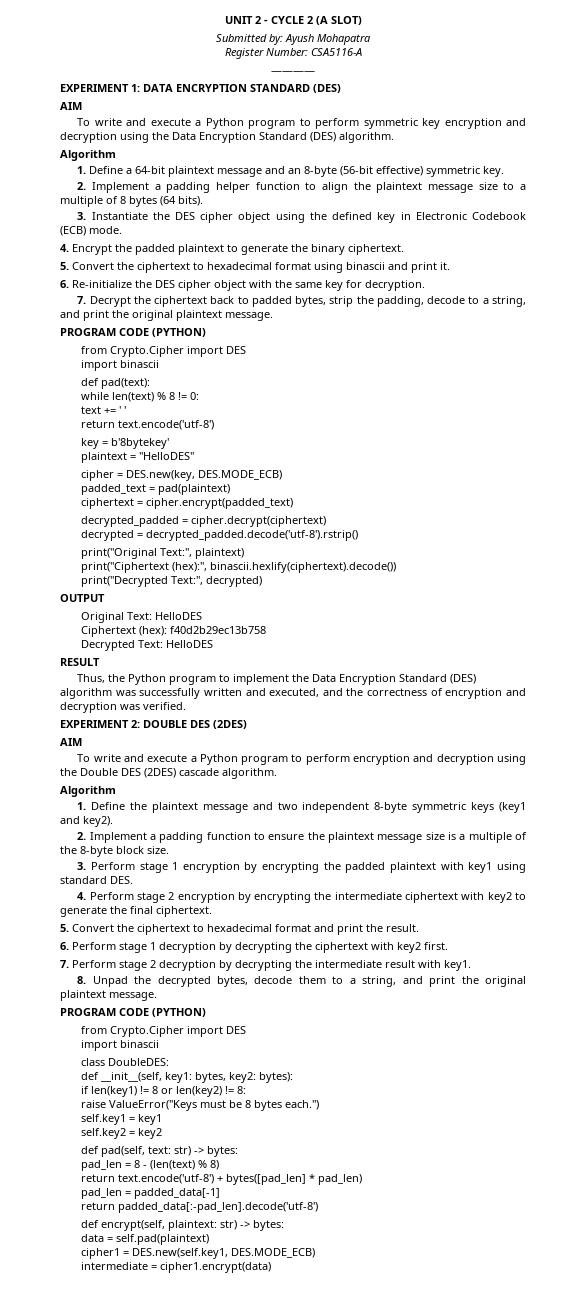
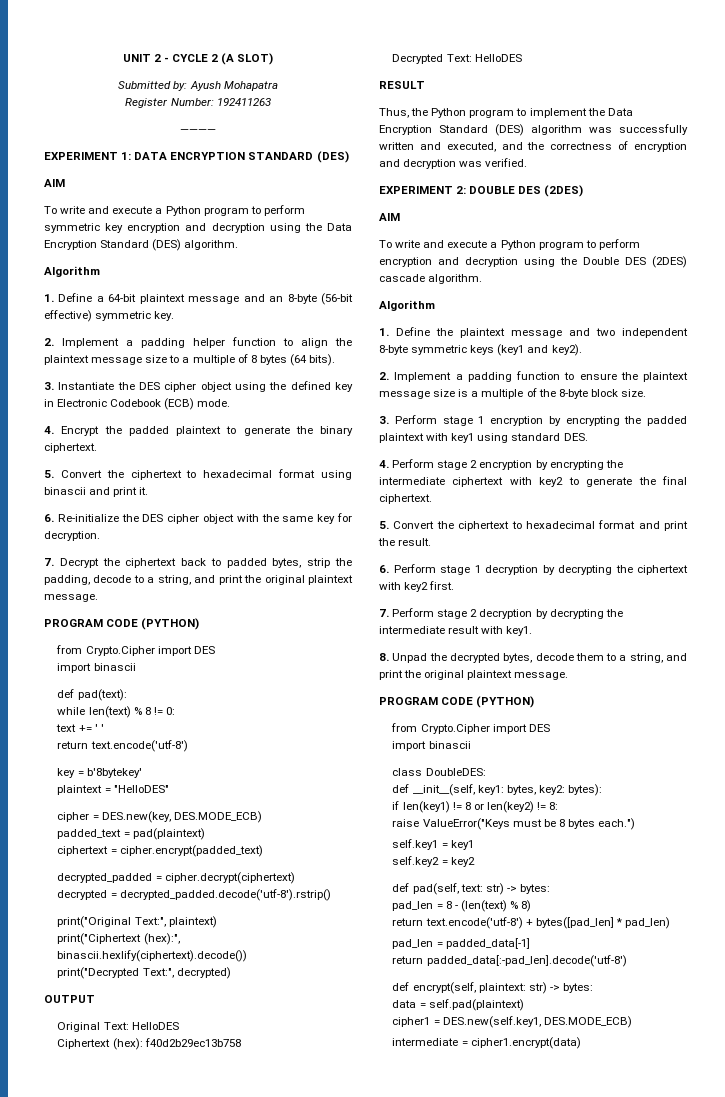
[310,48,362,56] CSA5116-A -> [216,98,271,106] 192411263

